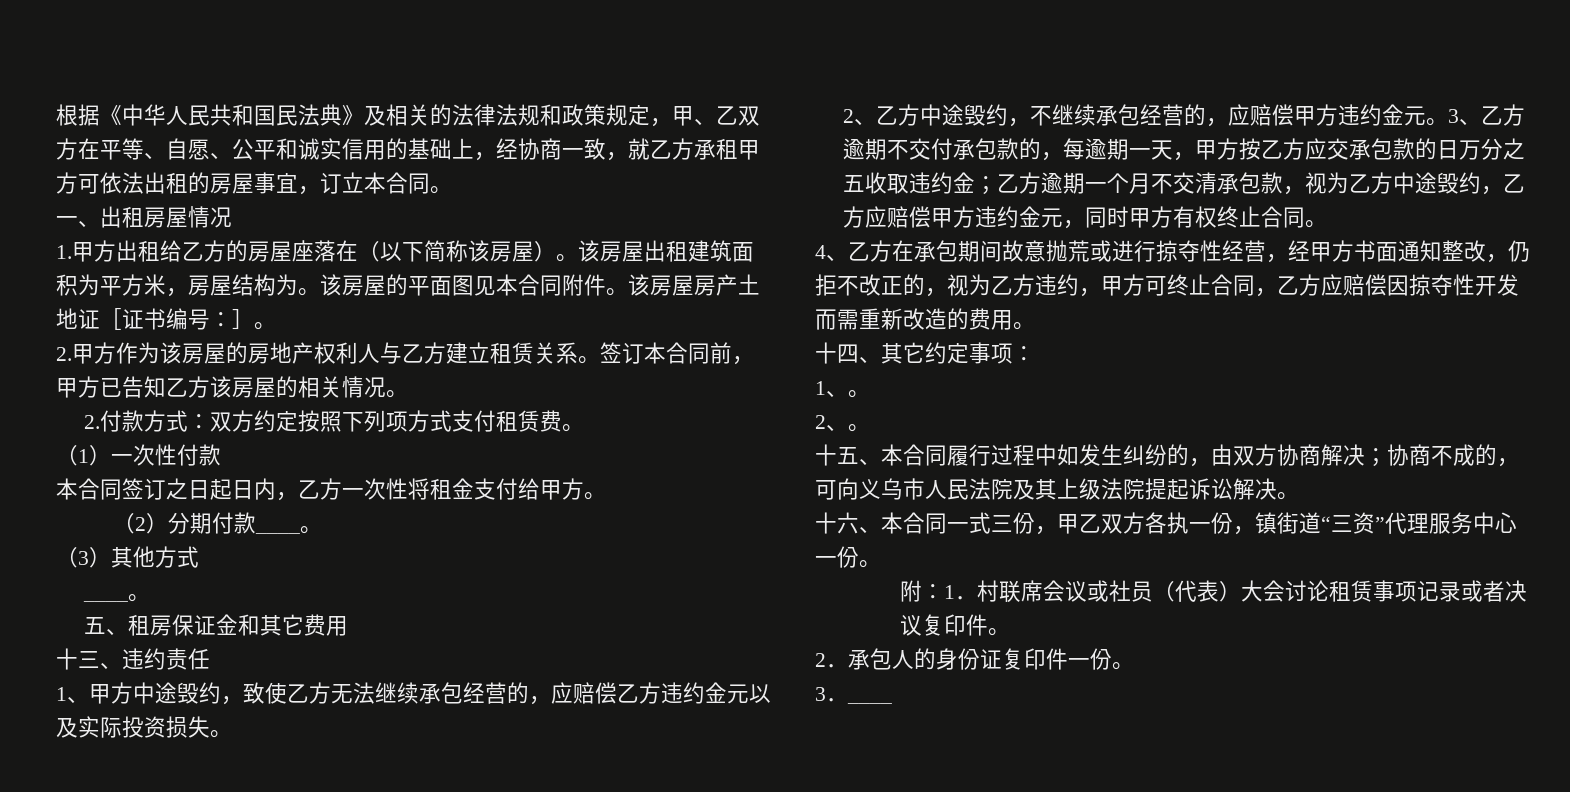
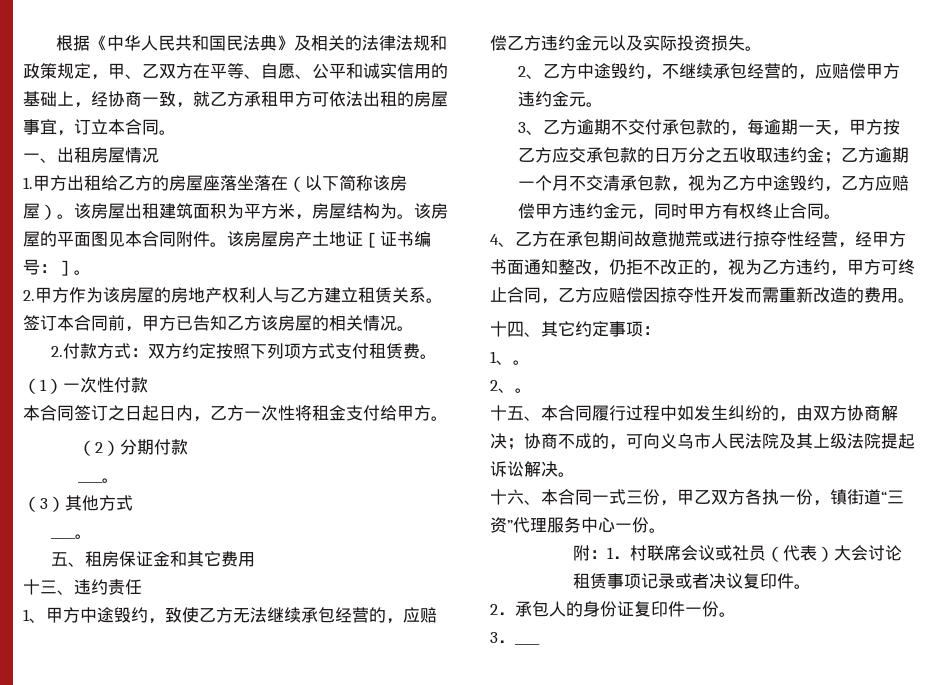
(336, 251) none -> [237,175,271,191] 坐落
(256, 523) none -> (189, 447) //
(1449, 122) none -> (603, 104) //

